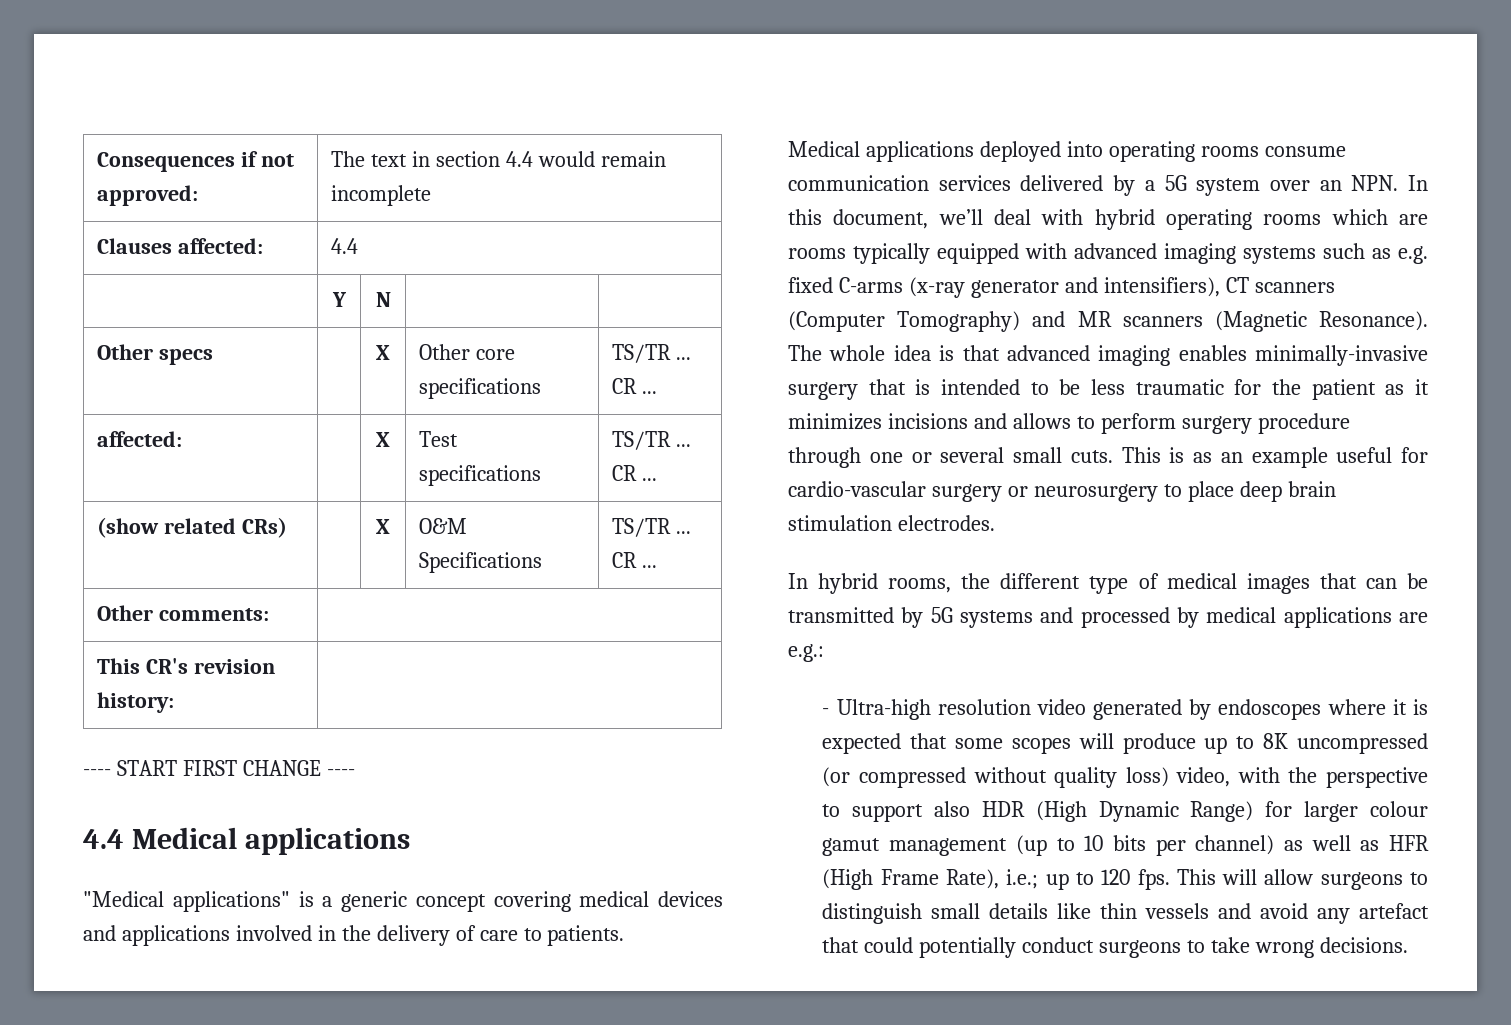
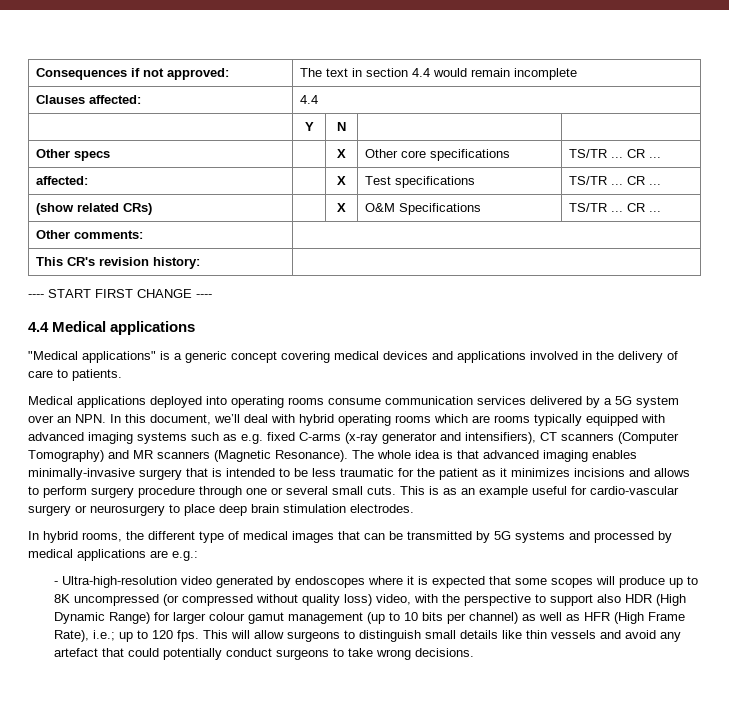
[836,699,1031,720] Ultra-high resolution -> [61,576,177,588] Ultra-high-resolution

